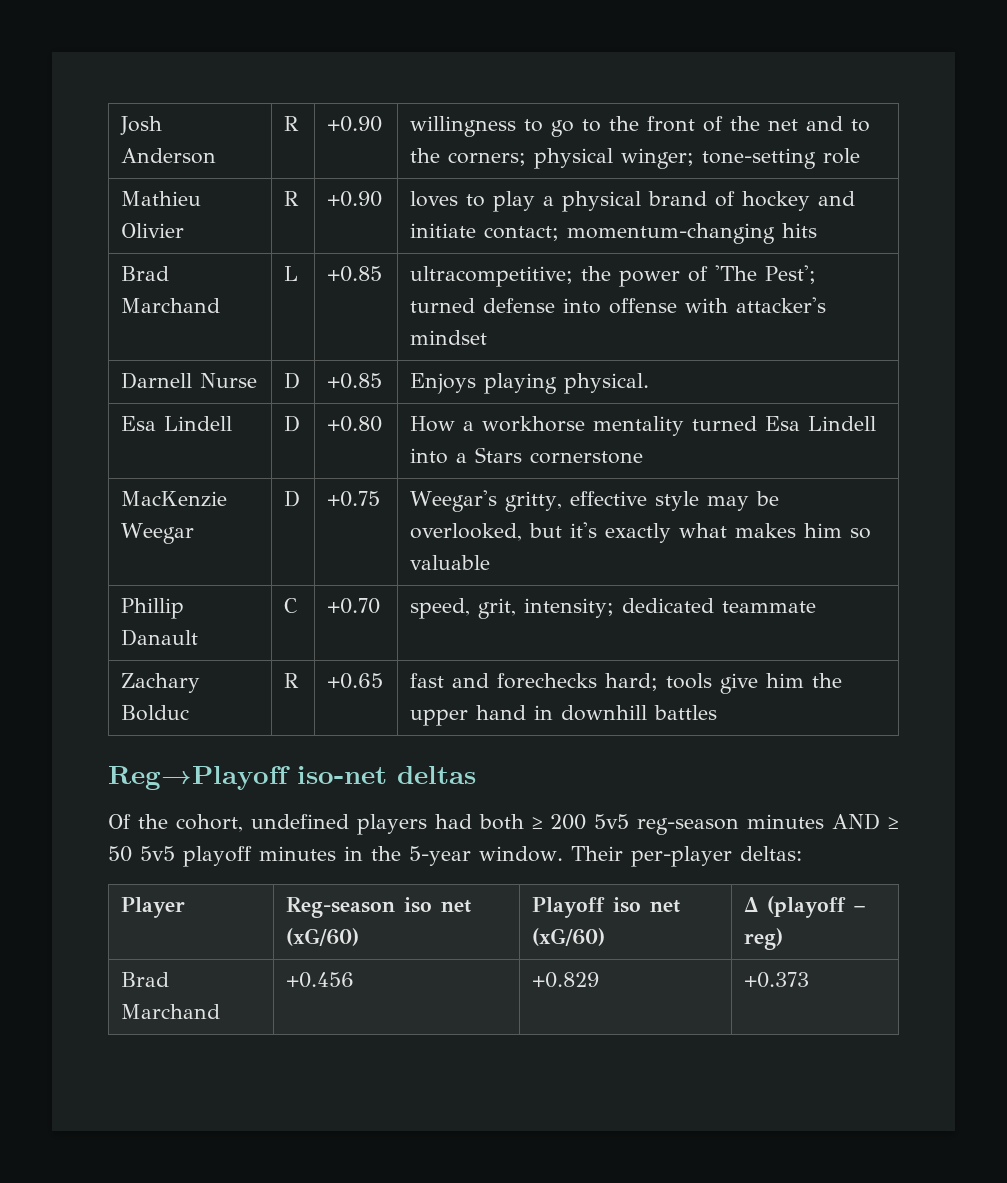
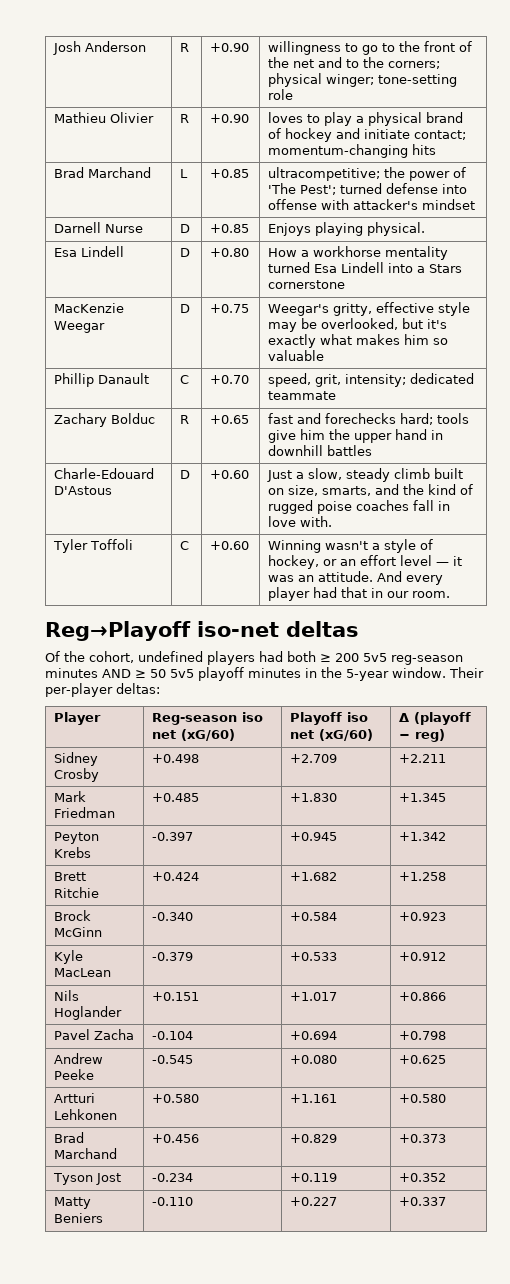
(718, 712) none -> [54,468,155,479] [54,486,113,495] [180,470,191,479] [210,470,250,479] [267,468,464,482] [268,484,474,496] [268,500,451,514] [268,516,333,527] [53,539,134,553] [180,541,190,550] [210,541,250,550] [268,539,434,553] [268,555,463,569] [268,571,444,585] [268,587,451,601] // Charle-Edouard D'Astous | D | +0.60 | Just a slow, steady climb built on size, smarts, and the kind of rugged poise coaches fall in love with. // Tyler Toffoli | C | +0.60 | Winning wasn't a style of hockey, or an effort level — it was an attitude. And every player had that in our room.
(784, 939) none -> [54,752,99,766] [54,768,100,782] [152,754,200,763] [290,754,338,763] [399,754,447,763] [54,791,87,802] [54,807,116,818] [152,793,200,802] [290,793,338,802] [399,793,447,802] [54,832,100,844] [54,847,92,858] [152,832,194,841] [290,832,338,841] [399,832,447,841] [54,872,87,881] [54,887,100,898] [152,872,200,881] [290,872,338,881] [399,872,447,881] [54,910,92,921] [54,927,103,937] [152,912,194,921] [290,912,338,921] [399,912,447,921] [54,950,84,964] [54,968,112,977] [152,952,194,961] [290,952,338,961] [399,952,447,961] [54,990,80,1001] [54,1006,123,1020] [152,992,200,1001] [290,992,338,1001] [399,992,447,1001] [54,1029,135,1040] [152,1031,194,1040] [290,1031,338,1040] [399,1031,447,1040] [54,1053,104,1064] [54,1069,95,1080] [152,1055,194,1064] [290,1055,338,1064] [399,1055,447,1064] [54,1093,96,1103] [54,1109,118,1120] [152,1094,200,1103] [290,1094,338,1103] [399,1094,447,1103] // Sidney Crosby | +0.498 | +2.709 | +2.211 // Mark Friedman | +0.485 | +1.830 | +1.345 // Peyton Krebs | -0.397 | +0.945 | +1.342 // Brett Ritchie | +0.424 | +1.682 | +1.258 // Brock McGinn | -0.340 | +0.584 | +0.923 // Kyle MacLean | -0.379 | +0.533 | +0.912 // Nils Hoglander | +0.151 | +1.017 | +0.866 // Pavel Zacha | -0.104 | +0.694 | +0.798 // Andrew Peeke | -0.545 | +0.080 | +0.625 // Artturi Lehkonen | +0.580 | +1.161 | +0.580
(810, 980) none -> [53,1173,122,1185] [152,1173,194,1182] [290,1173,338,1182] [399,1173,447,1182] [54,1197,92,1209] [54,1213,104,1223] [152,1197,194,1206] [290,1197,338,1206] [399,1197,447,1206] // Tyson Jost | -0.234 | +0.119 | +0.352 // Matty Beniers | -0.110 | +0.227 | +0.337

